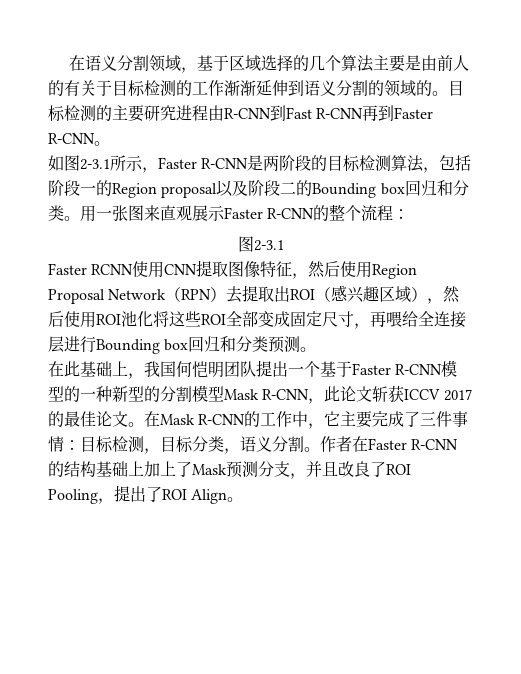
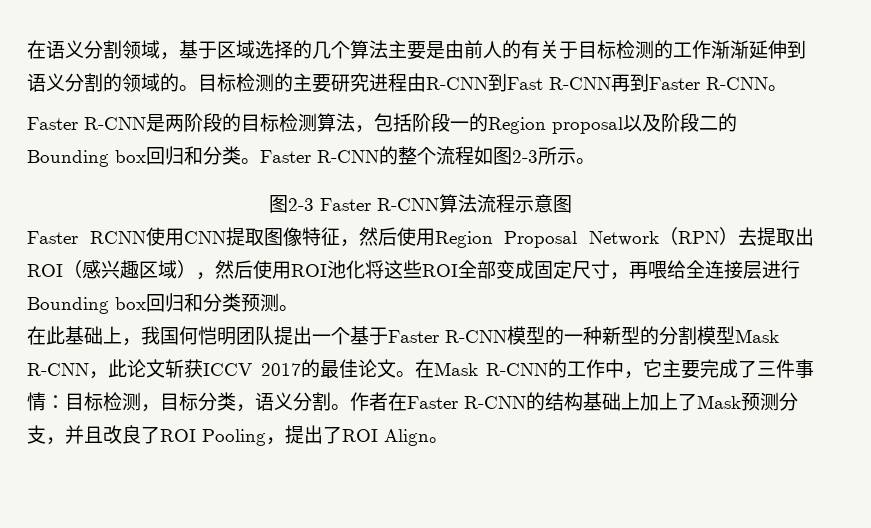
[48,155,158,173] 如图2-3.1所示， -> (787, 88) none
[80,205,225,222] 用一张图来直观展示 -> (260, 161) none
[393,209,410,219] [237,236,284,252] ： // 图2-3.1 -> [474,146,595,165] [269,194,572,213] 如图2-3所示。 // 图2-3 Faster R-CNN算法流程示意图

